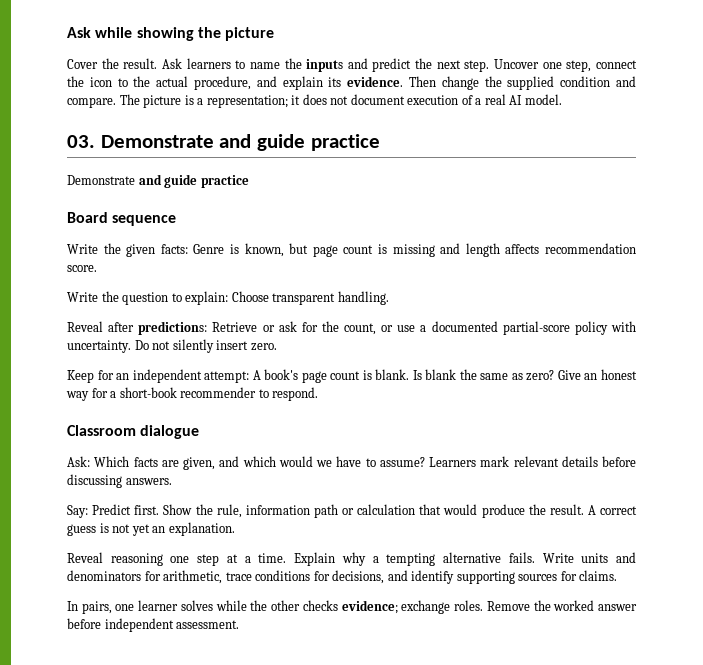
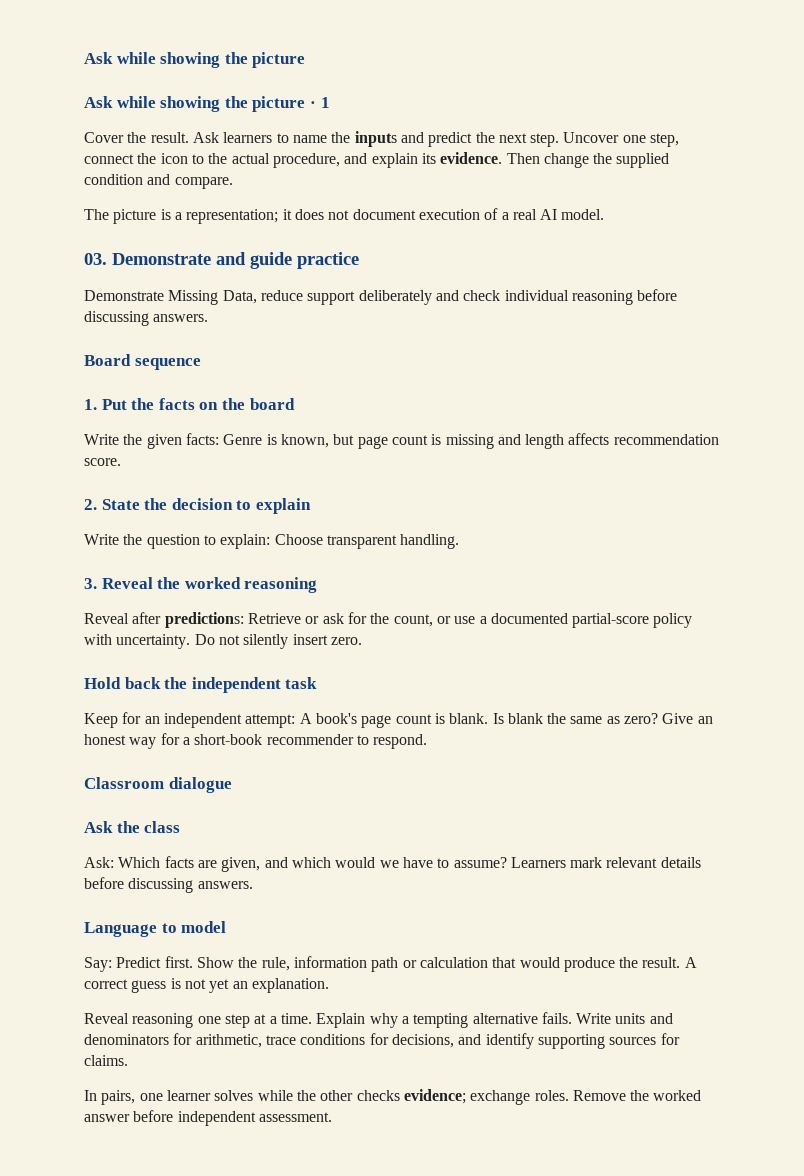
[67,27,275,41] Ask while showing the picture -> [84,52,306,68] [84,96,330,112] Ask while showing the picture // Ask while showing the picture · 1
(116, 102) none -> (233, 183) //
[138,174,249,188] [67,212,177,226] and guide practice // Board sequence -> [168,289,678,305] [84,311,209,326] [84,354,201,370] [84,398,295,410] Missing Data, reduce support deliberately and check individual reasoning before discussing answers. // Board sequence // 1. Put the facts on the board
(97, 268) none -> [84,498,311,514] // 2. State the decision to explain
(389, 298) none -> [84,577,318,593] // 3. Reveal the worked reasoning
(277, 347) none -> [84,677,318,693] // Hold back the independent task
(200, 432) none -> [84,821,181,833] // Ask the class
(172, 481) none -> [84,921,227,937] // Language to model

